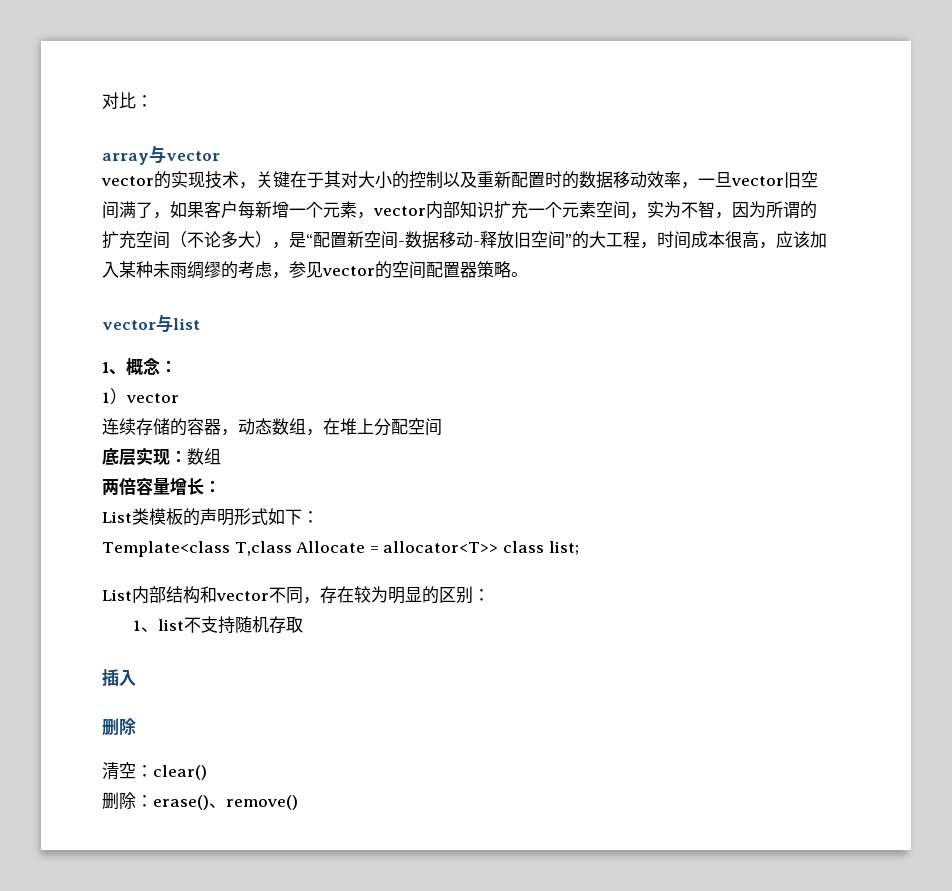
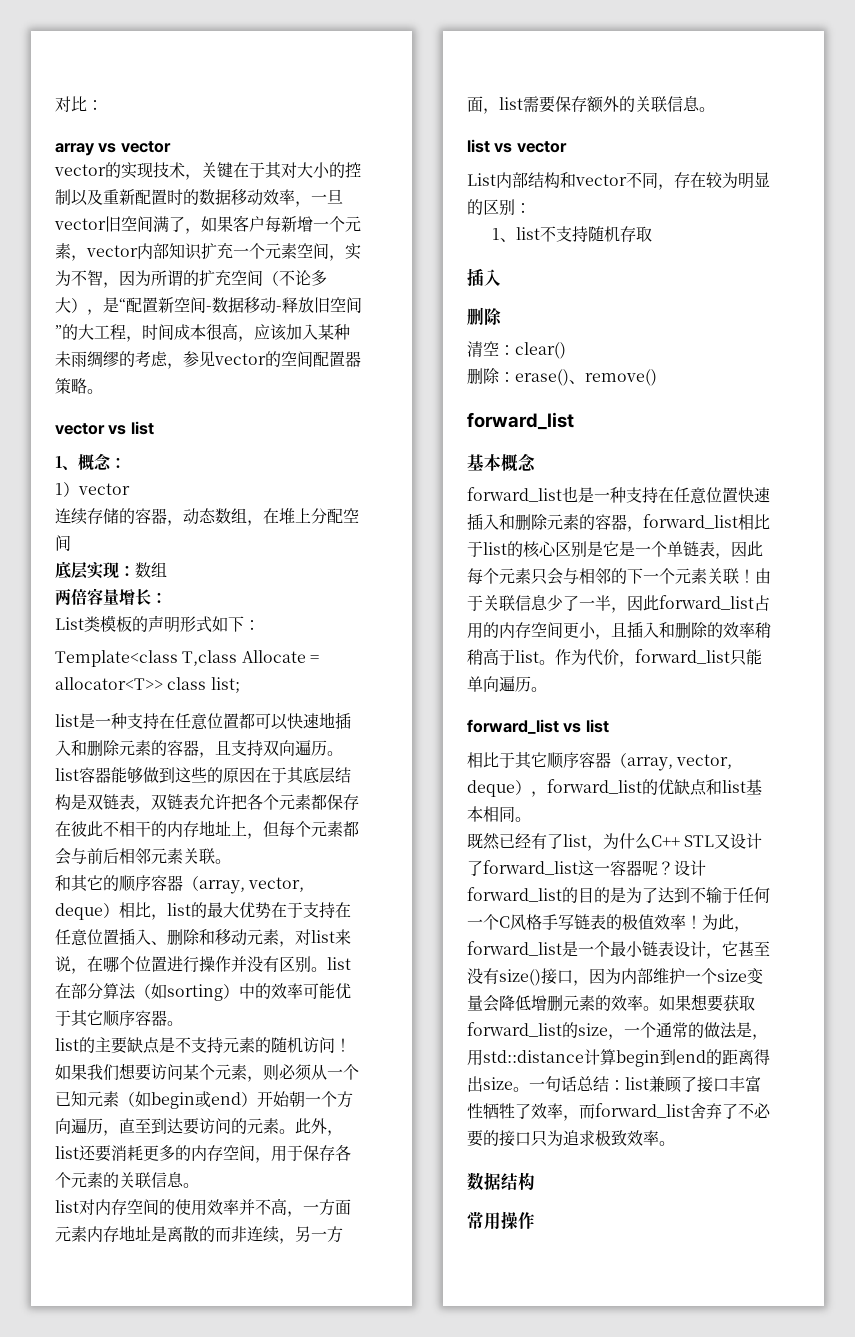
[149,145,166,163] 与 -> [98,143,117,153] vs
[156,314,173,332] 与 -> [108,425,127,435] vs
(579, 548) none -> [55,712,351,730] [55,740,343,758] [55,766,351,784] [55,794,359,812] [55,820,359,839] [55,848,231,865] [55,875,305,894] [55,902,351,920] [55,928,351,947] [55,956,351,974] [55,983,351,1001] [55,1010,183,1027] [55,1037,351,1054] [55,1063,359,1082] [55,1091,353,1109] [55,1118,343,1136] [55,1145,351,1163] [55,1172,199,1188] [55,1198,351,1217] [55,1225,343,1244] [467,96,715,114] [467,139,567,153] // list是一种支持在任意位置都可以快速地插入和删除元素的容器，且支持双向遍历。list容器能够做到这些的原因在于其底层结构是双链表，双链表允许把各个元素都保存在彼此不相干的内存地址上，但每个元素都会与前后相邻元素关联。 // 和其它的顺序容器（array, vector, deque）相比，list的最大优势在于支持在任意位置插入、删除和移动元素，对list来说，在哪个位置进行操作并没有区别。list在部分算法（如sorting）中的效率可能优于其它顺序容器。 // list的主要缺点是不支持元素的随机访问！如果我们想要访问某个元素，则必须从一个已知元素（如begin或end）开始朝一个方向遍历，直至到达要访问的元素。此外，list还要消耗更多的内存空间，用于保存各个元素的关联信息。 // list对内存空间的使用效率并不高，一方面元素内存地址是离散的而非连续，另一方面，list需要保存额外的关联信息。 // list vs vector
(298, 802) none -> [467,412,574,430] [467,453,536,471] [467,486,770,504] [467,513,770,532] [467,541,763,559] [467,568,771,585] [467,595,770,613] [467,621,772,640] [467,648,762,667] [467,676,547,692] [467,719,609,734] [467,752,733,771] [467,779,762,797] [467,806,531,822] [467,833,763,851] [467,860,706,876] [467,887,770,903] [467,914,750,932] [467,941,770,959] [467,968,763,986] [467,994,755,1012] [467,1022,768,1040] [467,1049,770,1067] [467,1076,761,1093] [467,1103,771,1121] [467,1130,675,1147] [467,1172,535,1191] [467,1211,535,1230] // forward_list // 基本概念 // forward_list也是一种支持在任意位置快速插入和删除元素的容器，forward_list相比于list的核心区别是它是一个单链表，因此每个元素只会与相邻的下一个元素关联！由于关联信息少了一半，因此forward_list占用的内存空间更小，且插入和删除的效率稍稍高于list。作为代价，forward_list只能单向遍历。 // forward_list vs list // 相比于其它顺序容器（array, vector, deque），forward_list的优缺点和list基本相同。 // 既然已经有了list，为什么C++ STL又设计了forward_list这一容器呢？设计forward_list的目的是为了达到不输于任何一个C风格手写链表的极值效率！为此，forward_list是一个最小链表设计，它甚至没有size()接口，因为内部维护一个size变量会降低增删元素的效率。如果想要获取forward_list的size，一个通常的做法是，用std::distance计算begin到end的距离得出size。一句话总结：list兼顾了接口丰富性牺牲了效率，而forward_list舍弃了不必要的接口只为追求极致效率。 // 数据结构 // 常用操作

